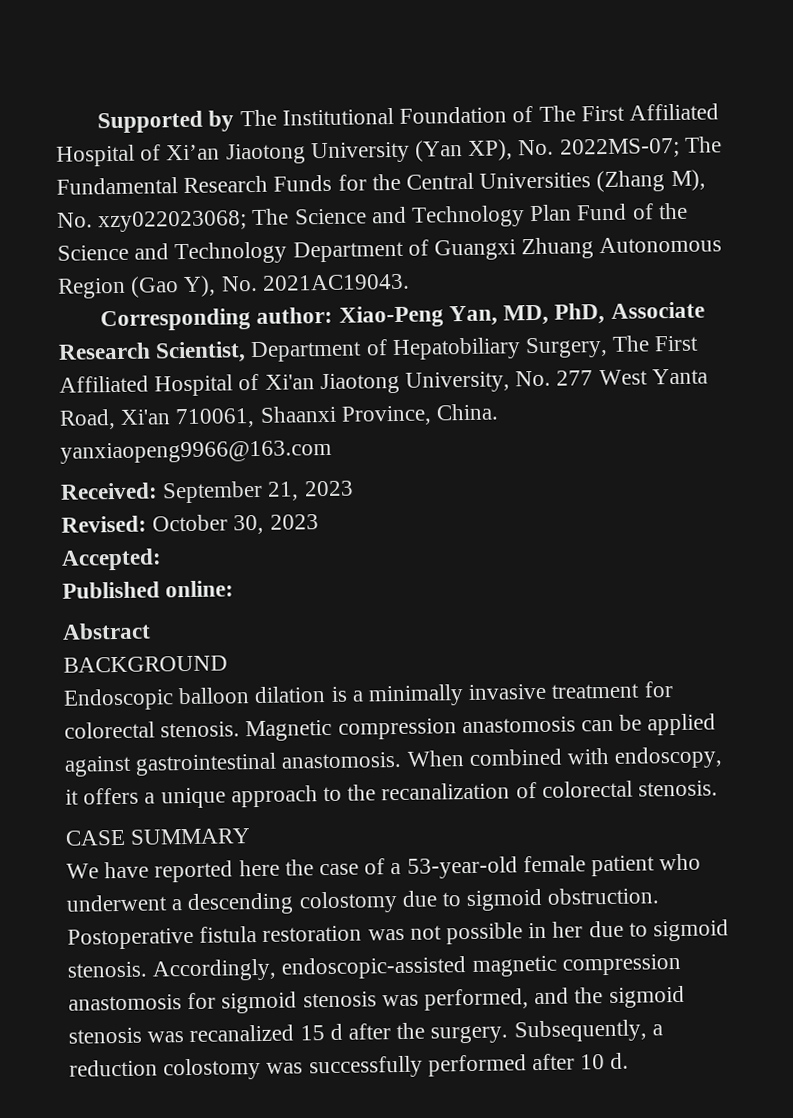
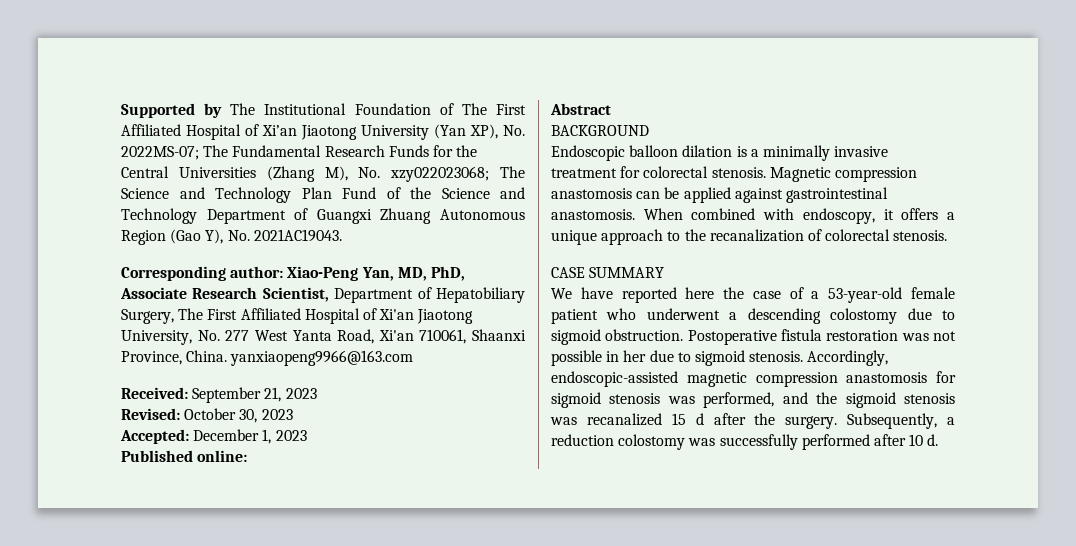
(162, 559) none -> [193,429,307,444] December 1, 2023

